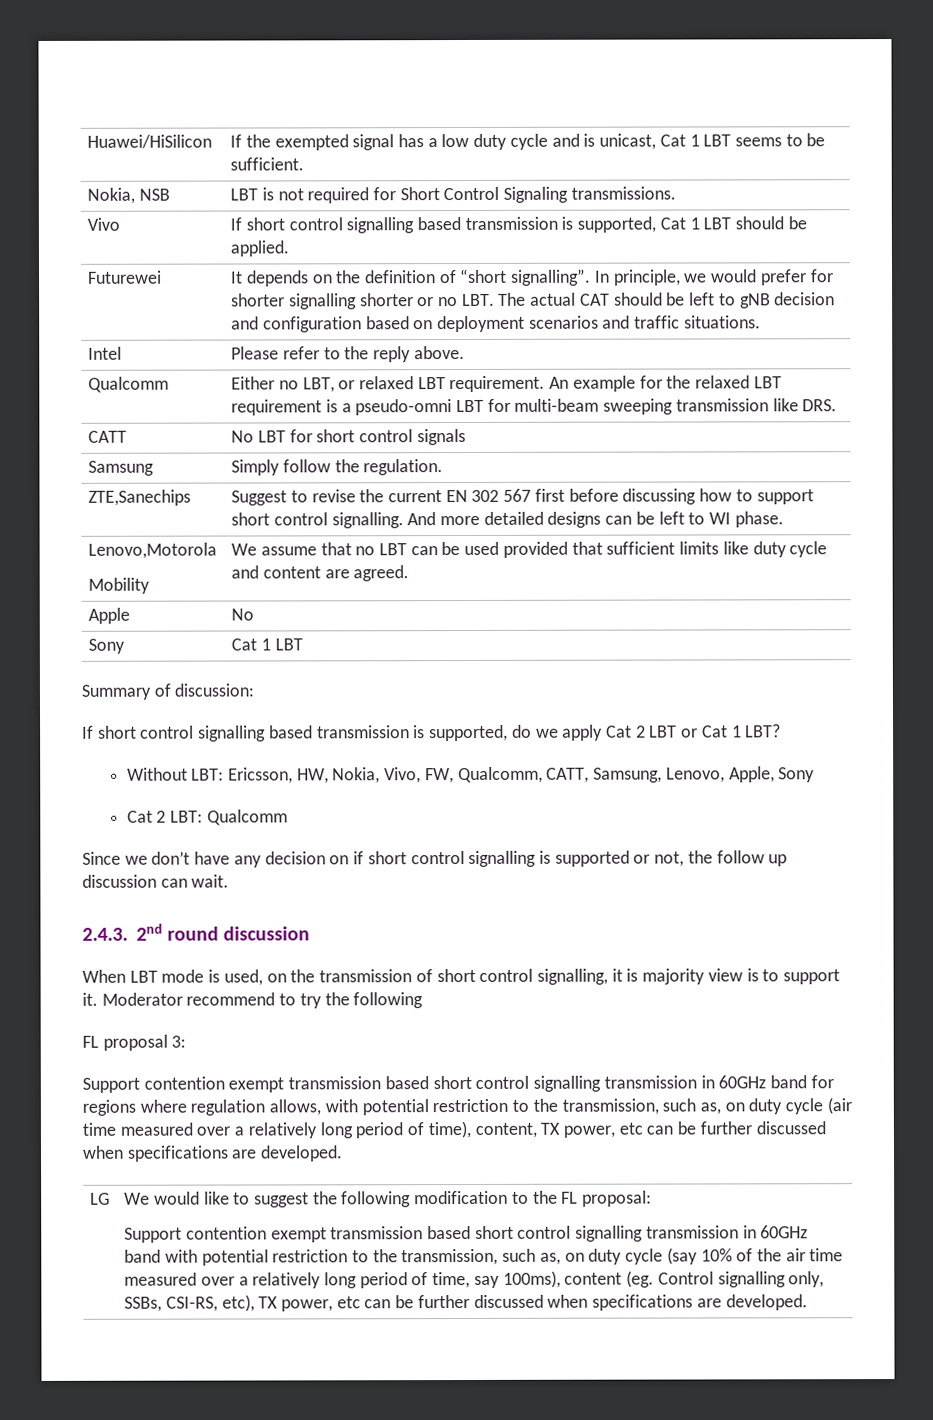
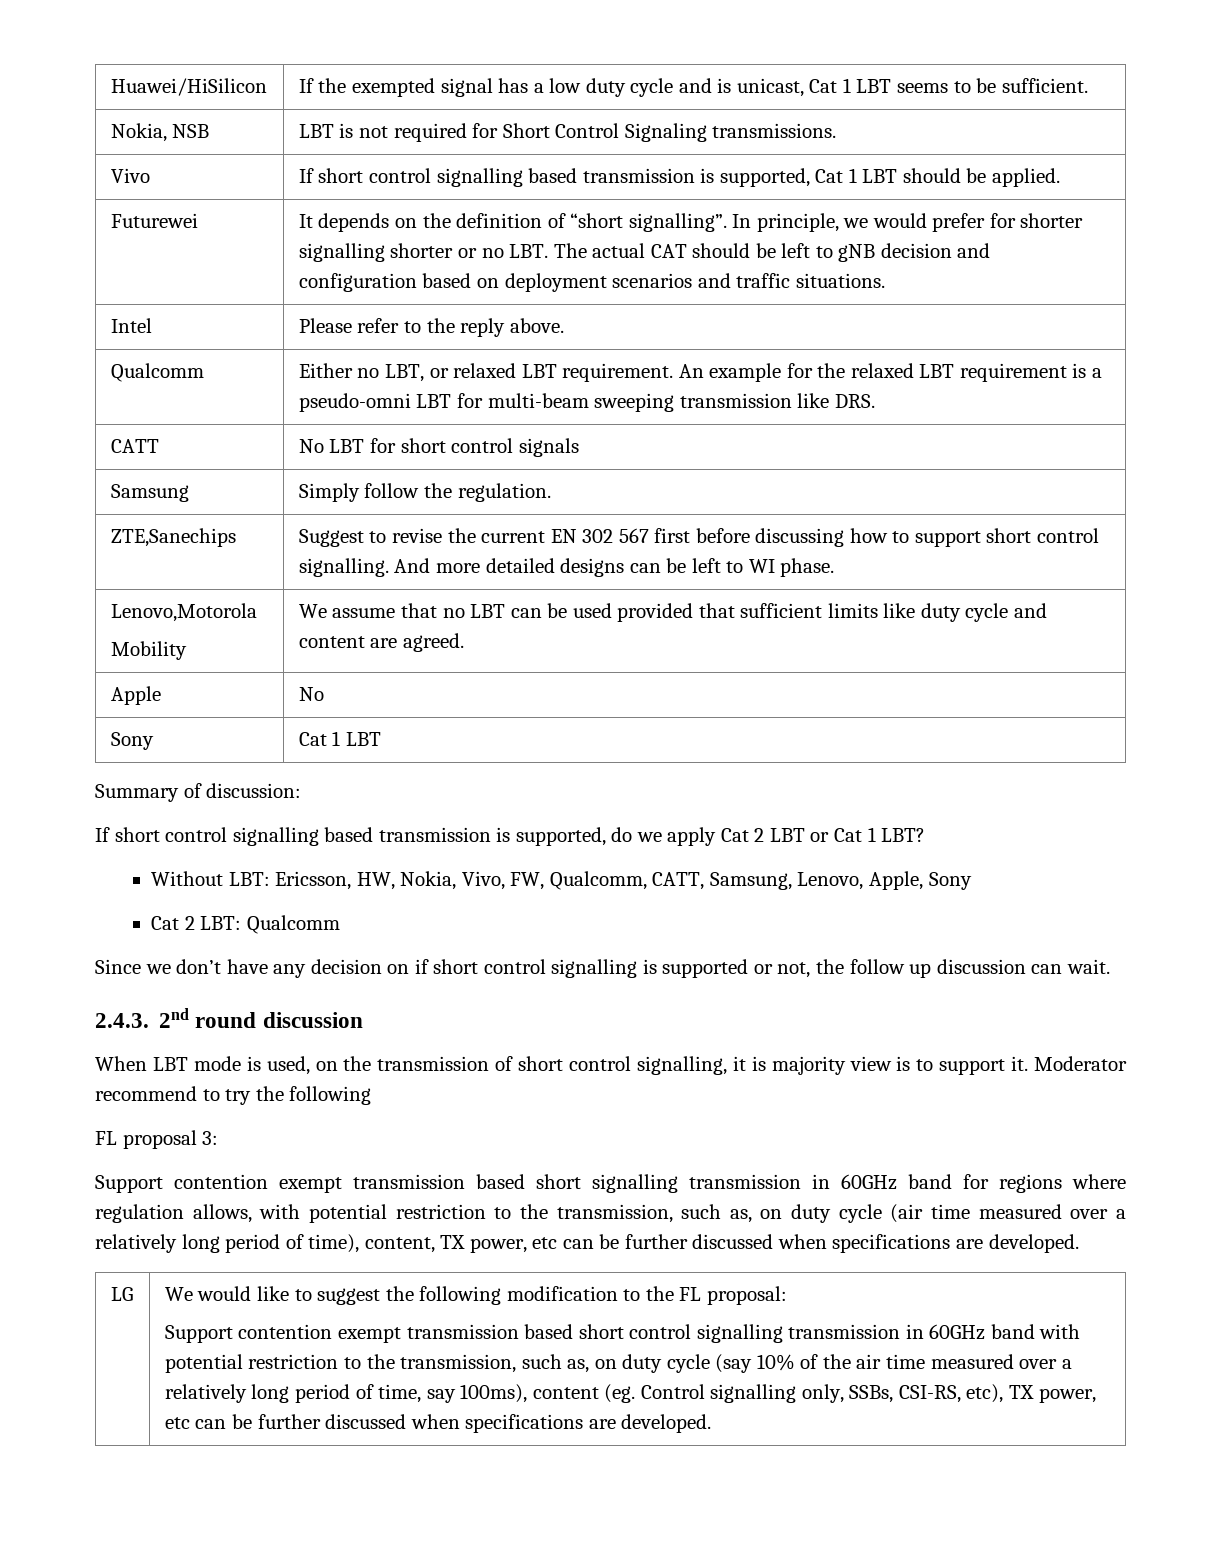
[475,1075,530,1089] control -> (581, 1181) none

